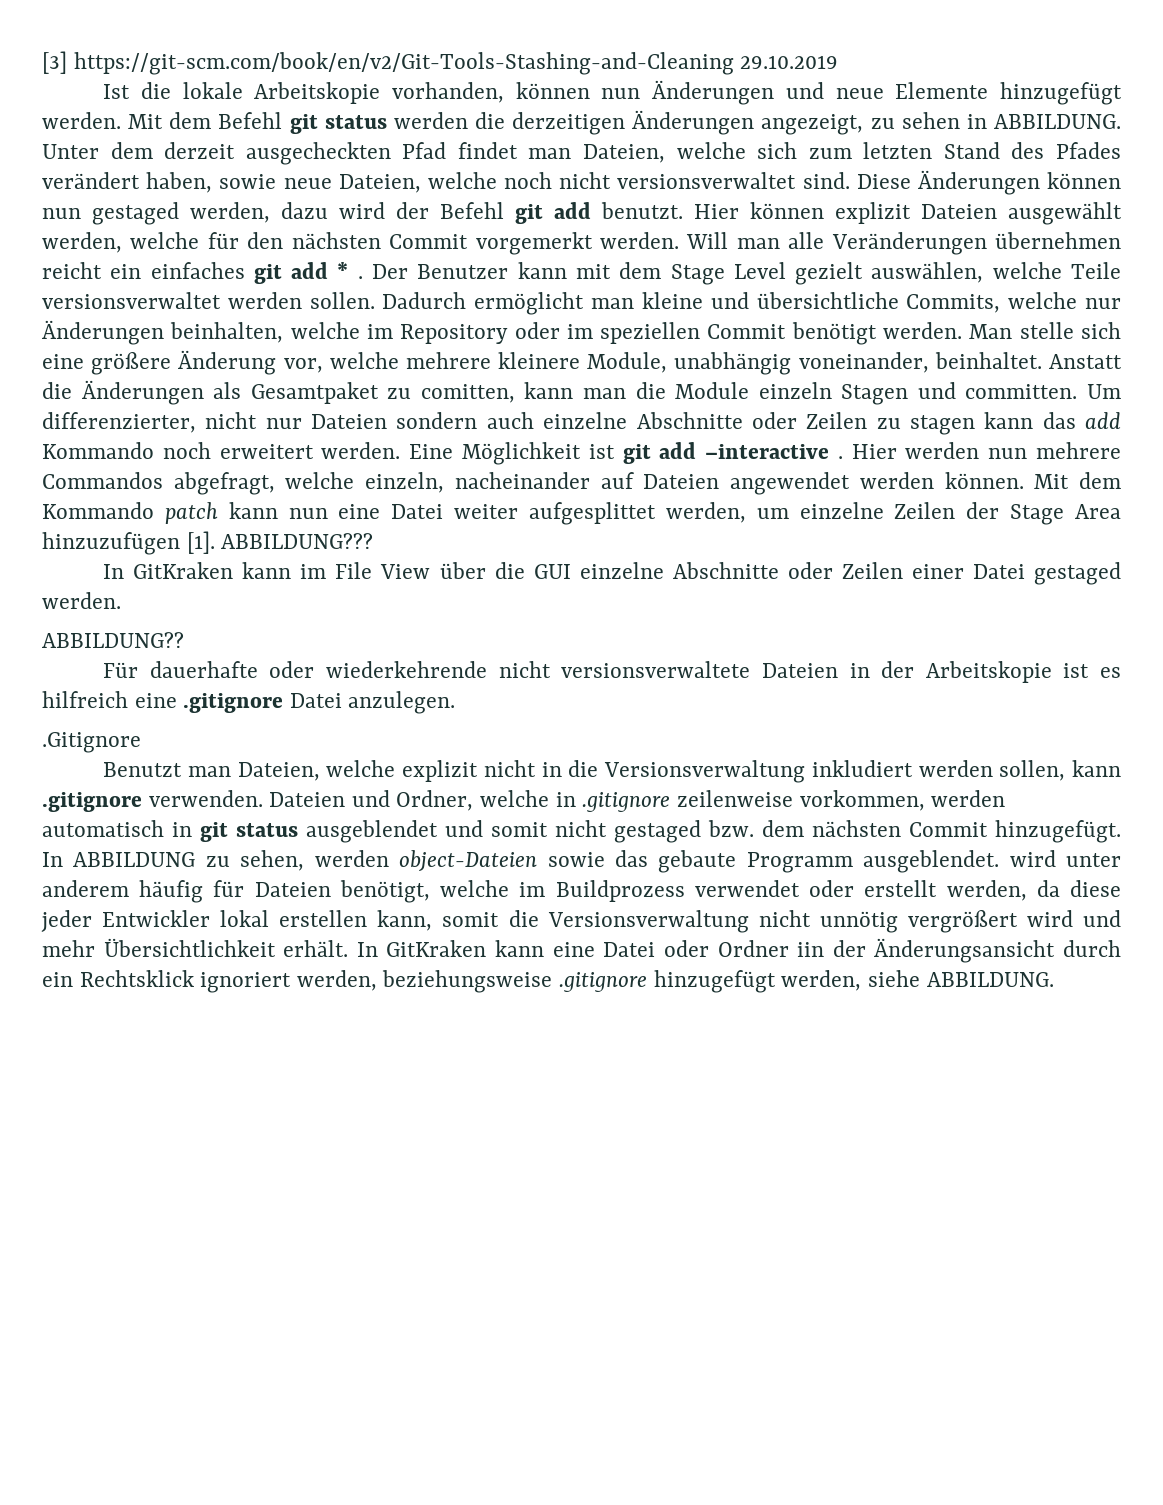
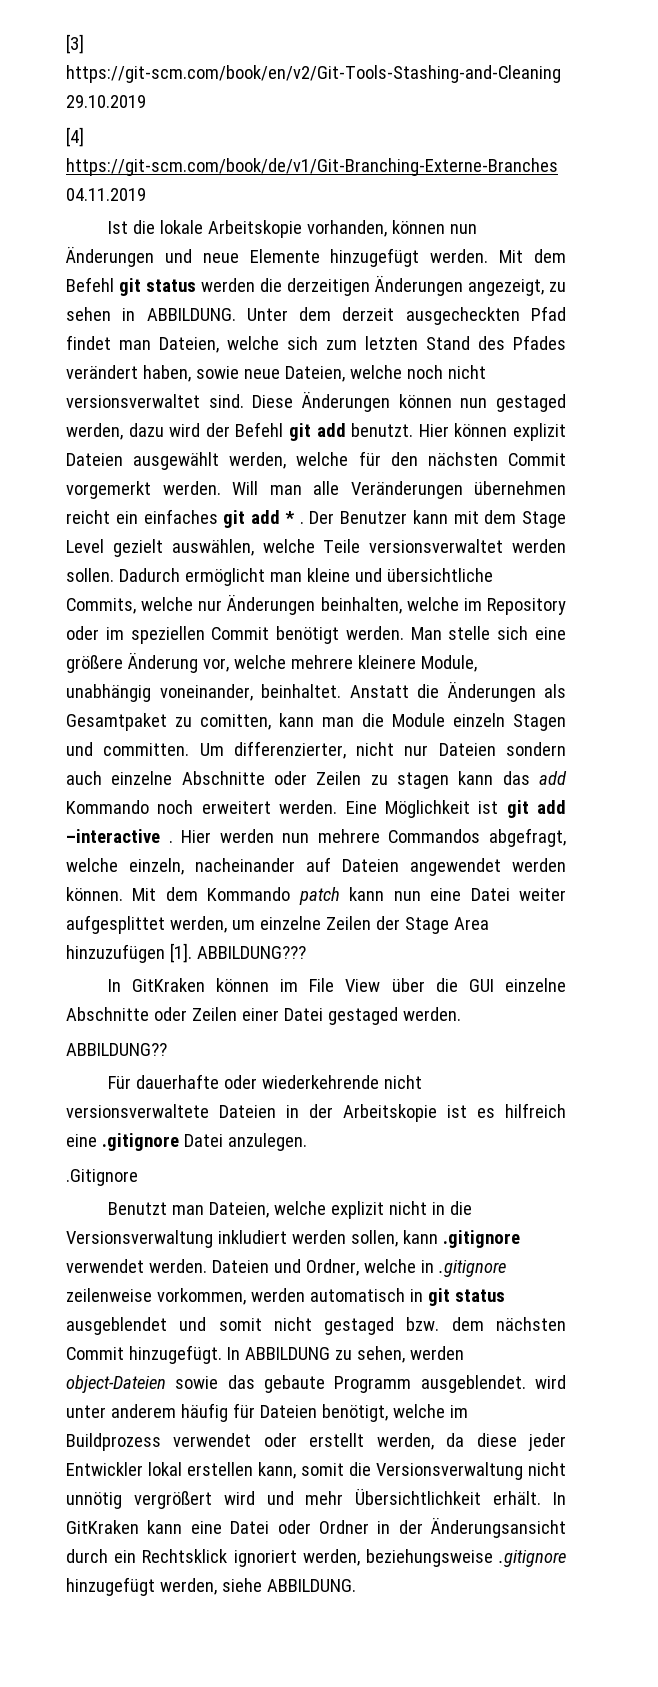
(839, 62) none -> [66,127,84,147] [66,158,558,176] [66,188,146,201] // [4] https://git-scm.com/book/de/v1/Git-Branching-Externe-Branches 04.11.2019
[242,562,292,579] kann -> [215,978,269,992] können
[148,790,263,807] verwenden. -> [66,1259,207,1273] verwendet werden.
[797,942,825,957] iin -> [377,1521,391,1534] in

